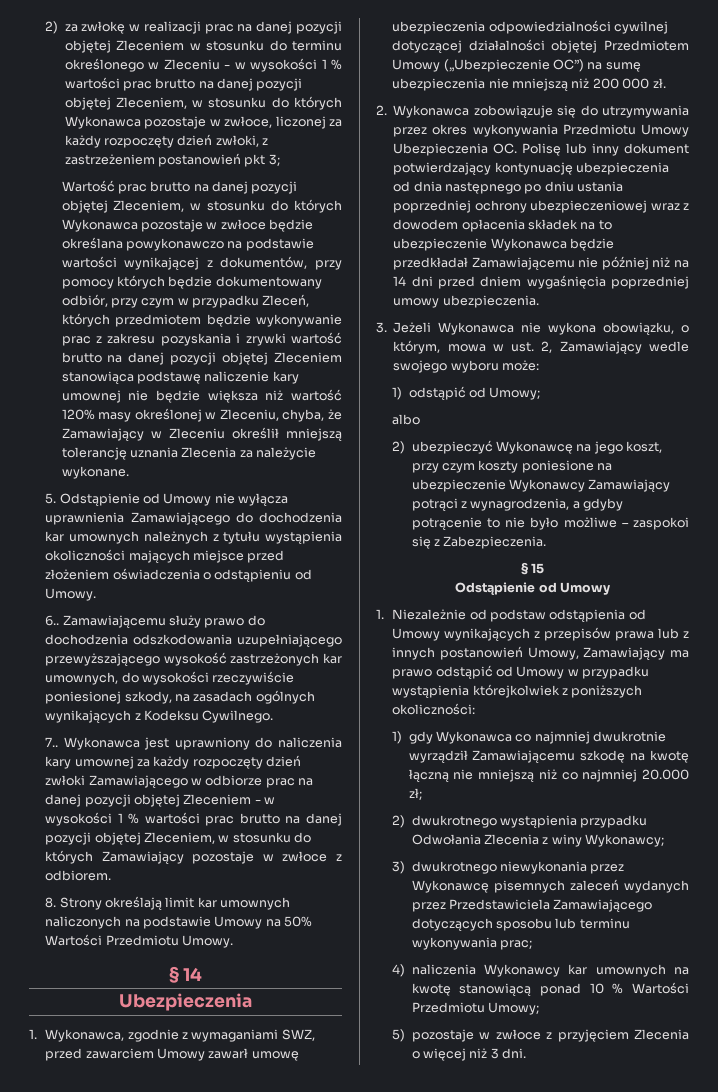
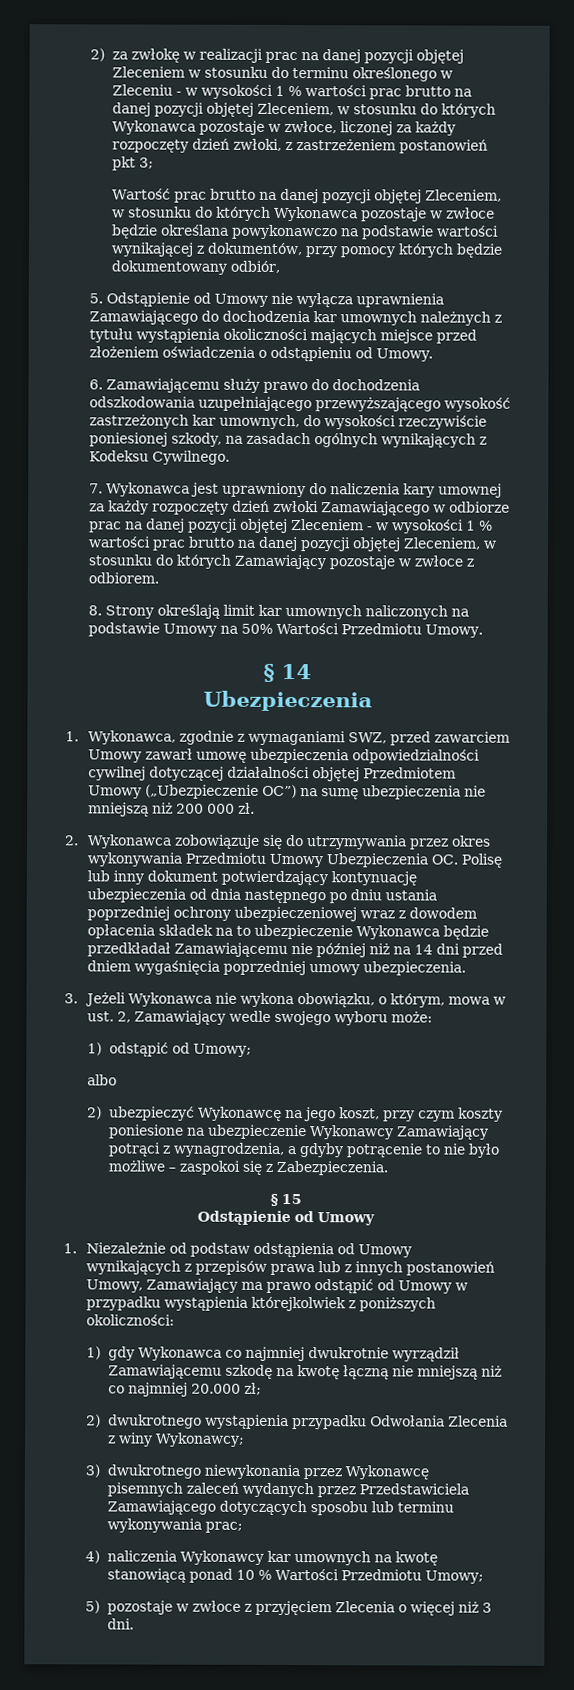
[110,294,310,308] [61,313,342,327] [61,332,342,346] [61,352,342,365] [61,371,299,385] [61,389,342,403] [61,408,342,422] [61,427,342,442] [61,447,317,460] [61,466,129,479] przy czym w przypadku Zleceń, których przedmiotem będzie wykonywanie prac z zakresu pozyskania i zrywki wartość brutto na danej pozycji objętej Zleceniem stanowiąca podstawę naliczenie kary umownej nie będzie większa niż wartość 120% masy określonej w Zleceniu, chyba, że Zamawiający w Zleceniu określił mniejszą tolerancję uznania Zlecenia za należycie wykonane. -> (280, 266) none
[45,615,60,626] 6.. -> [88,379,103,390] 6.
[45,737,59,747] 7.. -> [88,483,103,494] 7.

